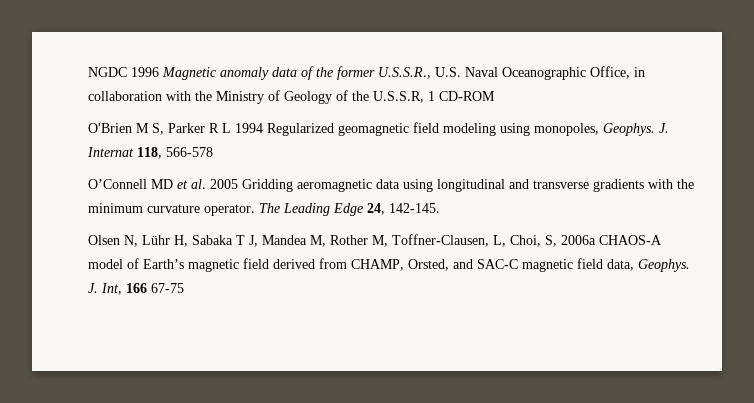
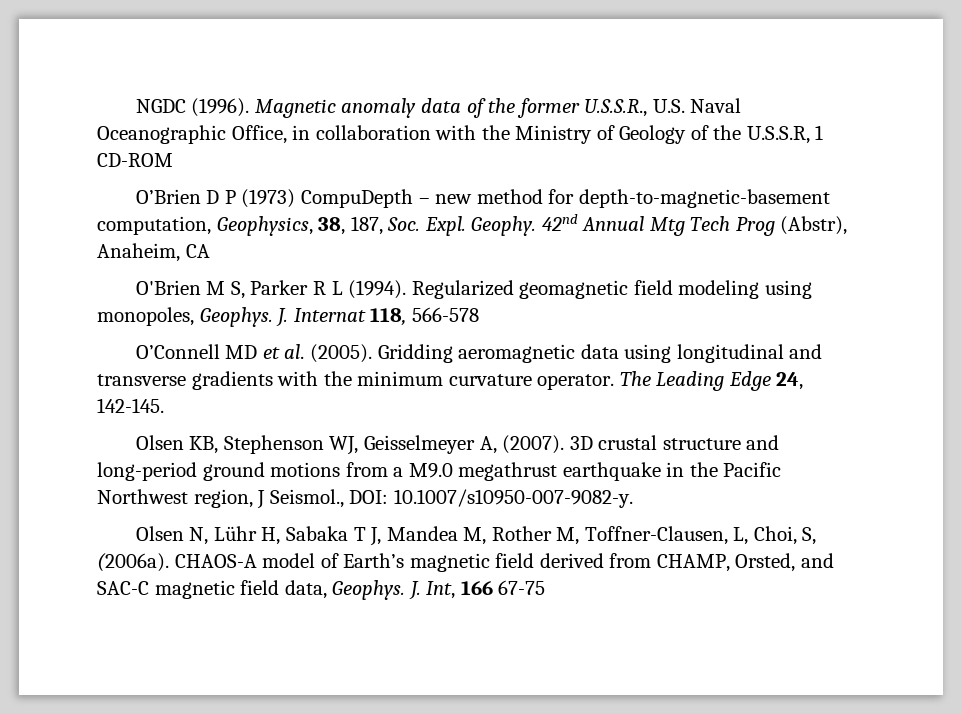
[131,67,159,77] 1996 -> [191,98,250,117] (1996).
(495, 96) none -> [135,189,830,208] [97,214,848,236] [97,243,210,262] // O’Brien D P (1973) CompuDepth – new method for depth-to-magnetic-basement computation, Geophysics, 38, 187, Soc. Expl. Geophy. 42nd Annual Mtg Tech Prog (Abstr), Anaheim, CA
[235,123,263,133] 1994 -> [348,280,407,299] (1994).
[210,179,238,189] 2005 -> [309,344,372,363] (2005).
(440, 208) none -> [135,435,780,455] [97,462,782,481] [97,489,633,509] // Olsen KB, Stephenson WJ, Geisselmeyer A, (2007). 3D crustal structure and long-period ground motions from a M9.0 megathrust earthquake in the Pacific Northwest region, J Seismol., DOI: 10.1007/s10950-007-9082-y.
[561,235,596,245] 2006a -> [97,553,169,572] (2006a).

